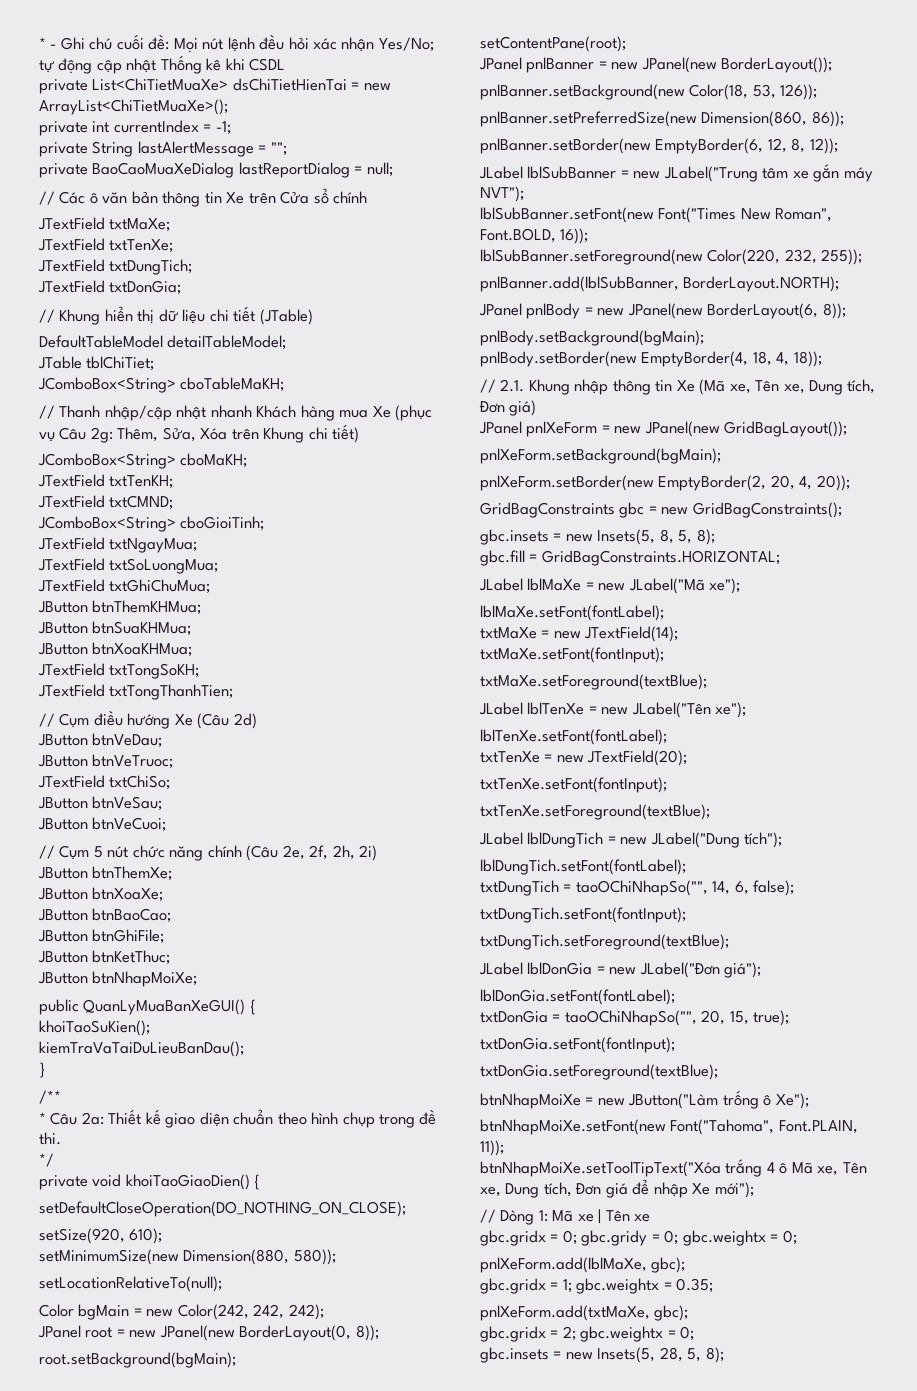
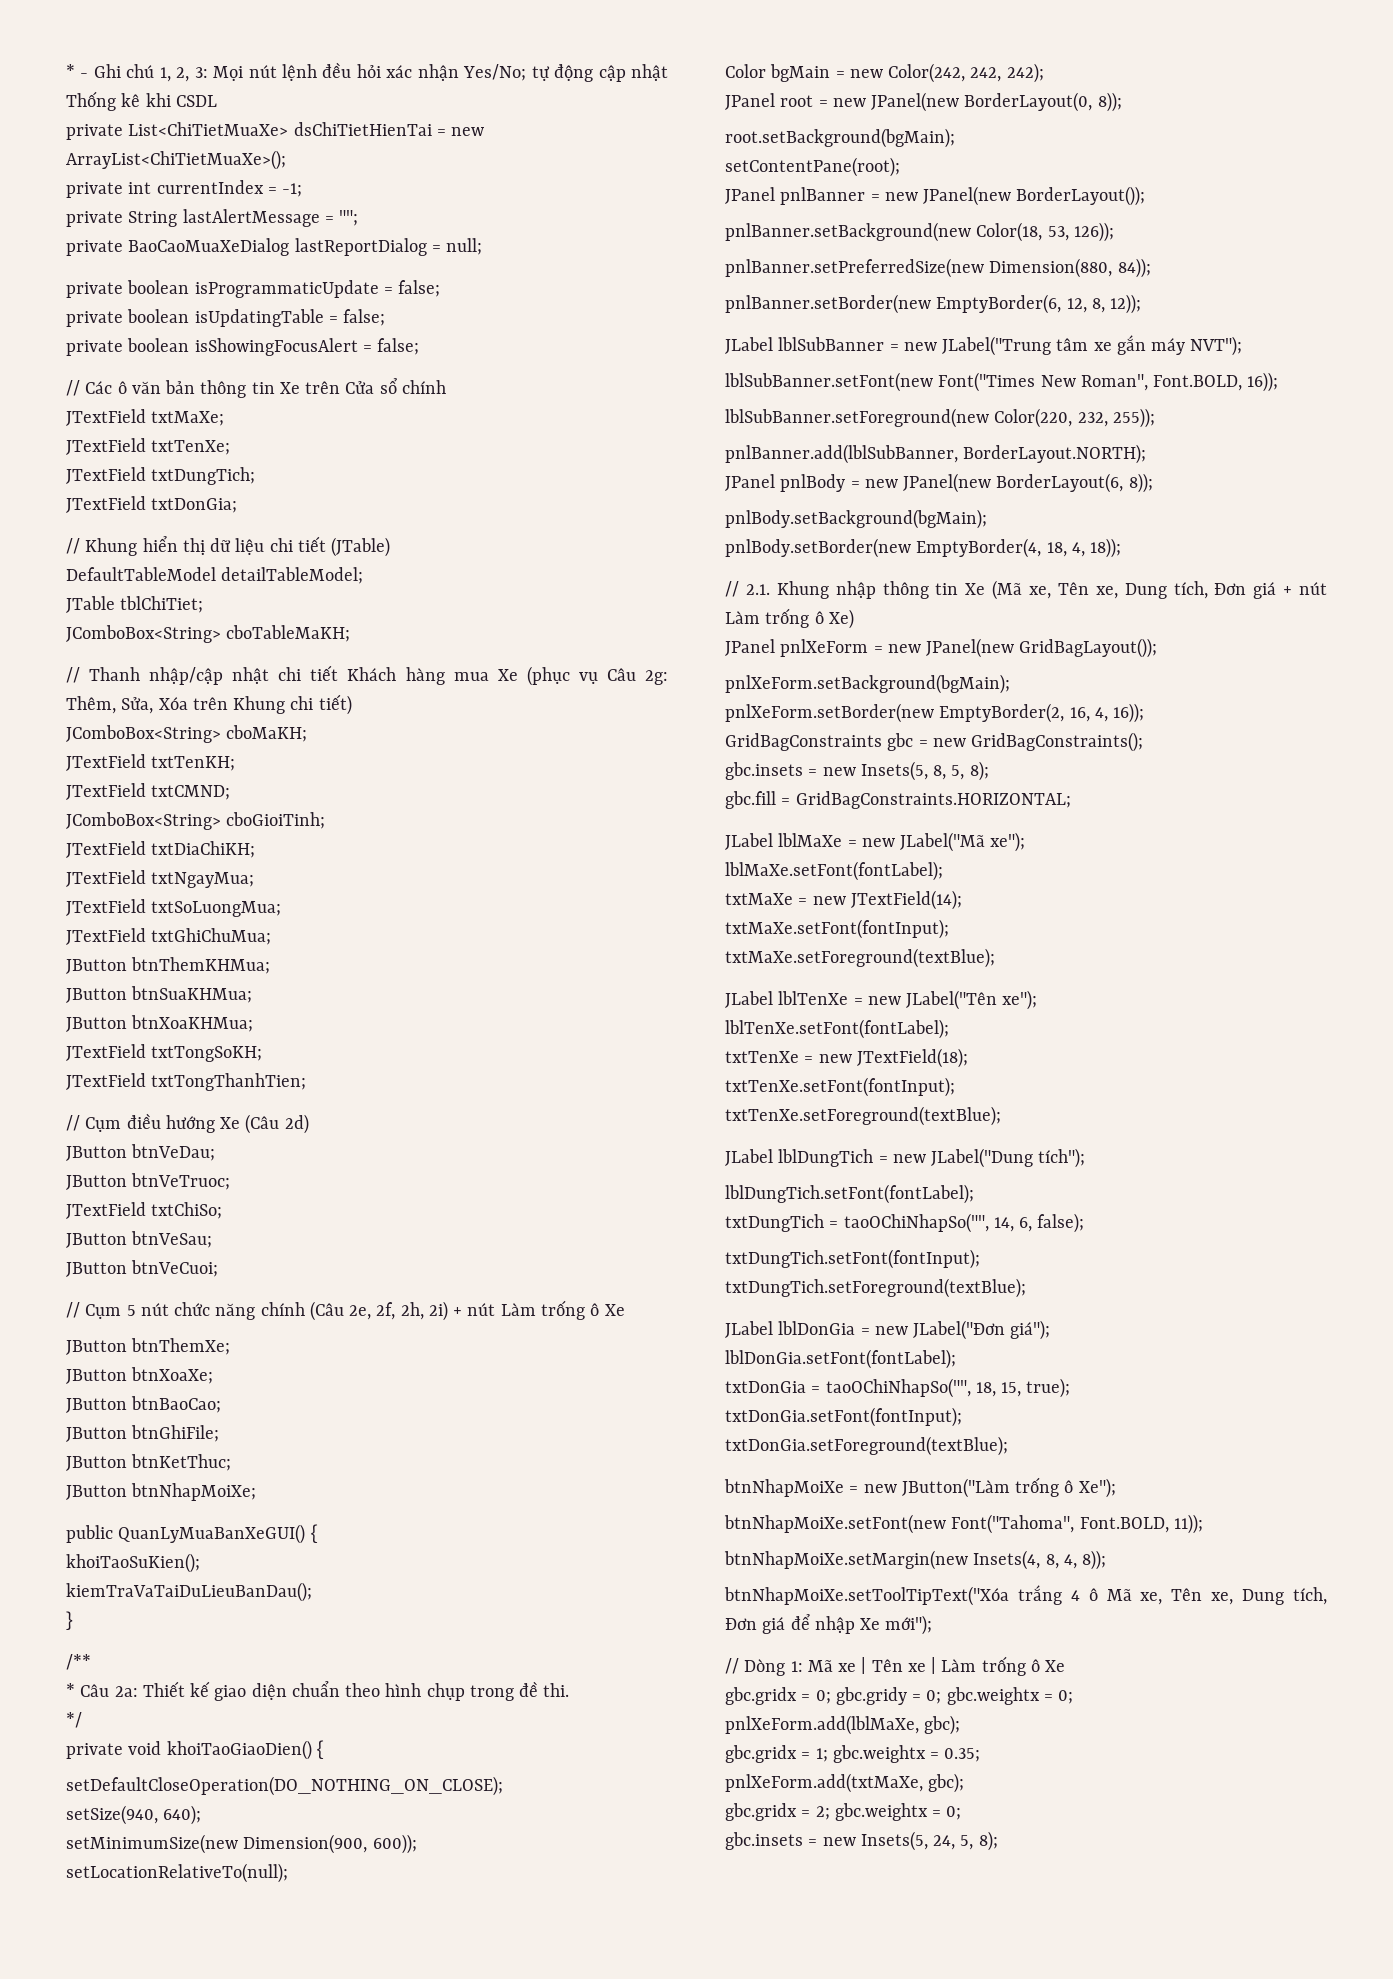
[116,34,170,50] cuối đề: -> [159,67,208,82] 1, 2, 3:
(393, 169) none -> [66,280,441,298] [66,309,386,327] [66,338,420,356] // private boolean isProgrammaticUpdate = false; // private boolean isUpdatingTable = false; // private boolean isShowingFocusAlert = false;
[210,405,252,418] nhanh -> [278,665,339,681] chi tiết
(265, 523) none -> [66,841,256,858] // JTextField txtDiaChiKH;
(378, 853) none -> [453,1300,625,1320] + nút Làm trống ô Xe
[39,1228,163,1244] setSize(920, 610); -> [66,1805,202,1825] setSize(940, 640);
[183,1249,336,1265] Dimension(880, 580)); -> [243,1834,417,1854] Dimension(900, 600));
[701,111,844,127] Dimension(860, 86)); -> [989,258,1151,278] Dimension(880, 84));
[509,400,537,416] giá) -> [1253,582,1327,599] [725,608,854,629] giá + nút Làm trống ô Xe)
[770,475,850,491] 20, 4, 20)); -> [1069,703,1145,723] 16, 4, 16));
[587,750,688,766] JTextField(20); -> [856,1048,968,1068] JTextField(18);
[701,1010,726,1025] 20, -> [975,1382,996,1397] 18,
[778,1120,858,1134] Font.PLAIN, -> [1079,1517,1169,1533] Font.BOLD,
(504, 1148) none -> [724,1550,1107,1570] // btnNhapMoiXe.setMargin(new Insets(4, 8, 4, 8));
(651, 1218) none -> [931,1656,1066,1676] | Làm trống ô Xe
[659,1347,683,1362] 28, -> [933,1835,956,1850] 24,

